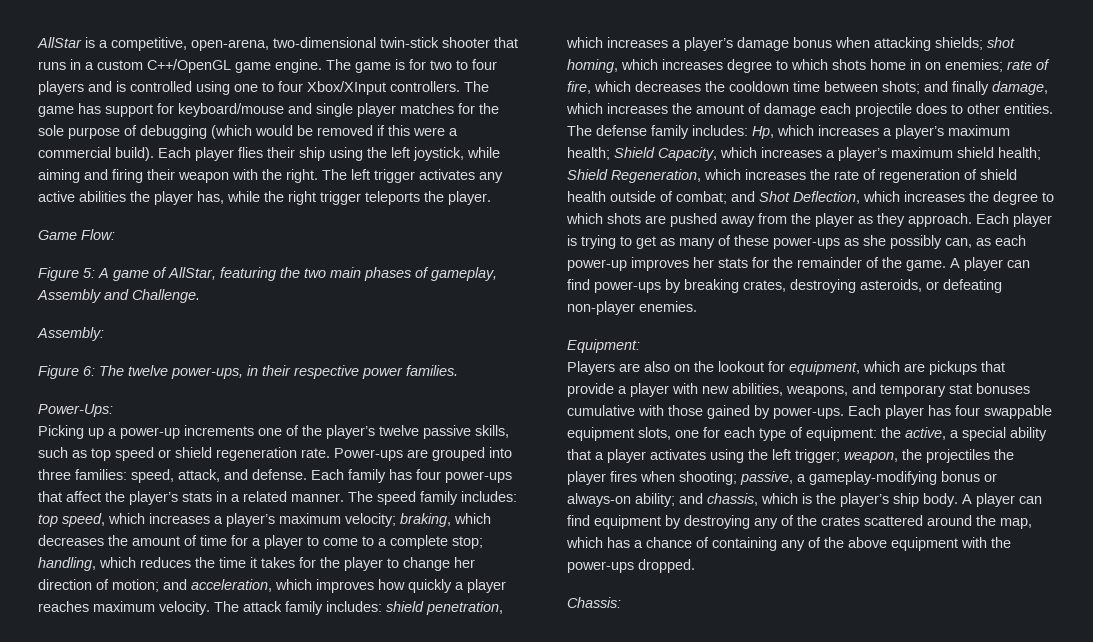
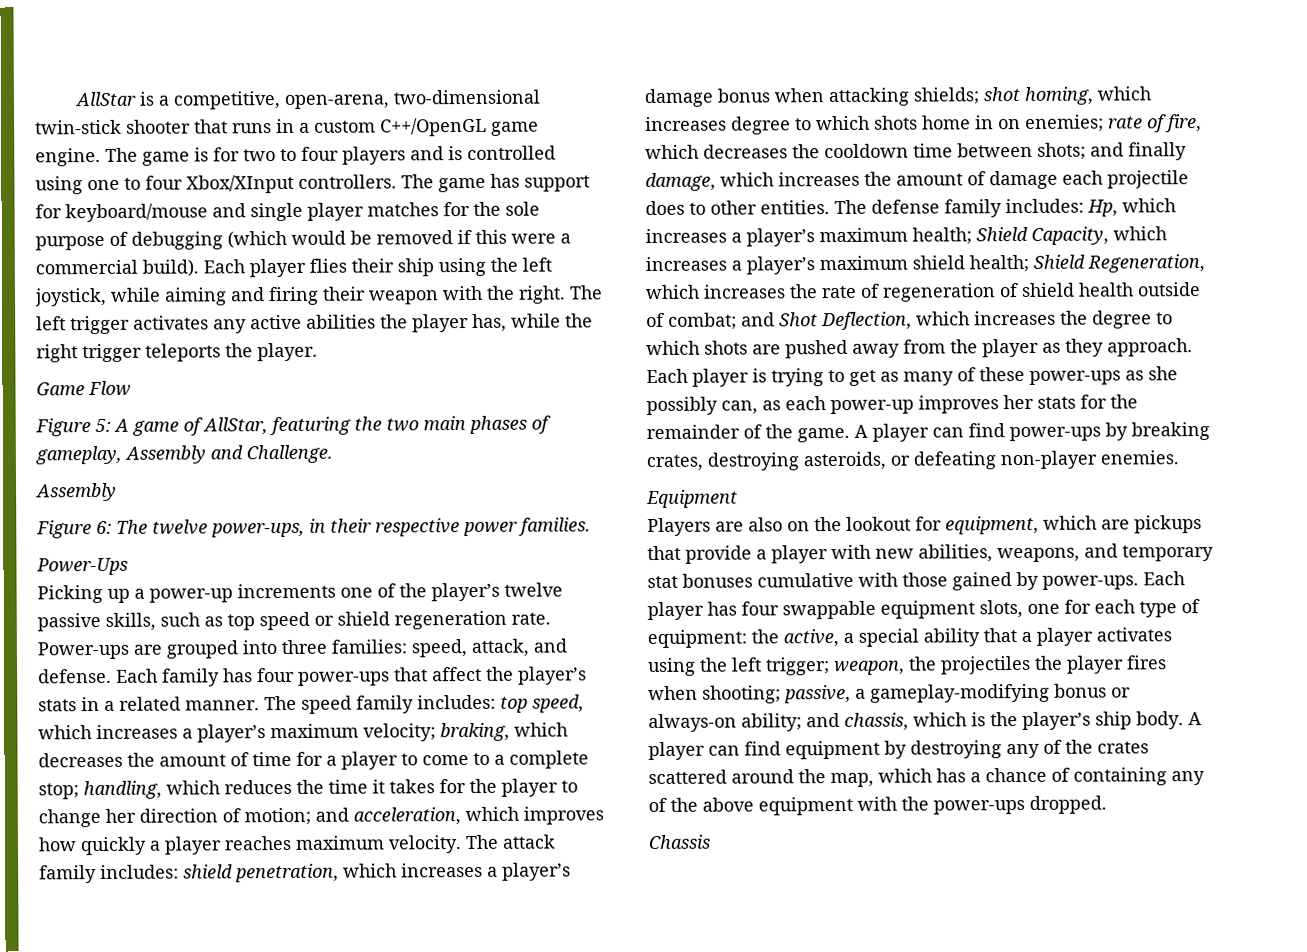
[81,229,115,240] Flow: -> [88,380,131,397] Flow
[37,327,104,341] Assembly: -> [35,482,117,502] Assembly
[38,404,113,417] Power-Ups: -> [36,557,128,576] Power-Ups
[567,339,640,353] Equipment: -> [646,489,738,509] Equipment
[567,597,621,608] Chassis: -> [648,834,711,850] Chassis

